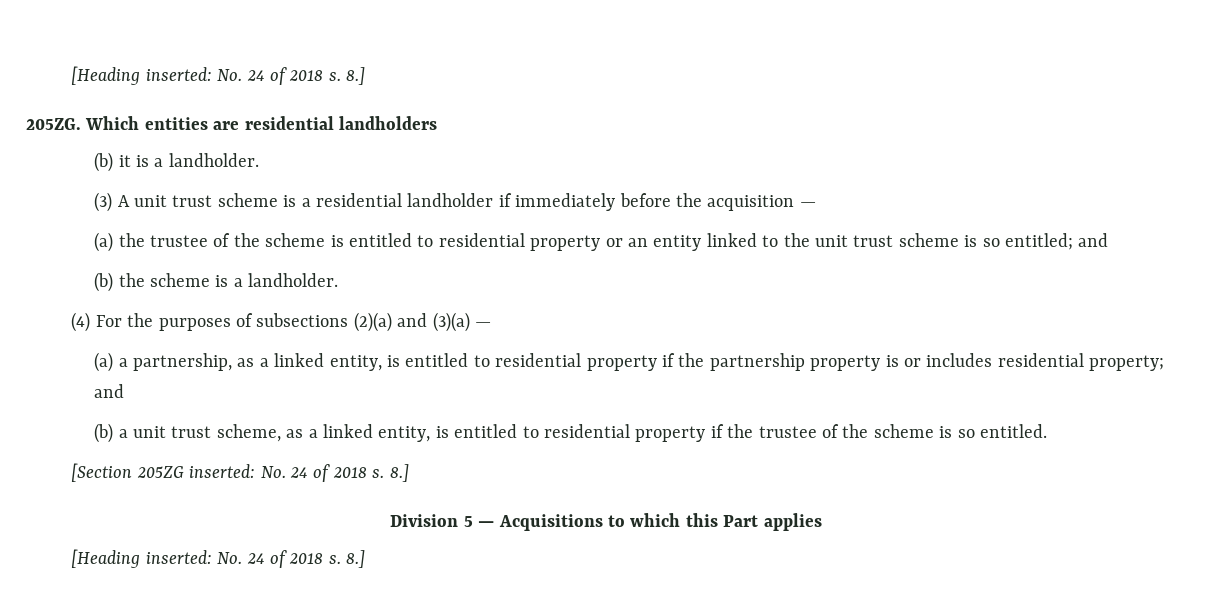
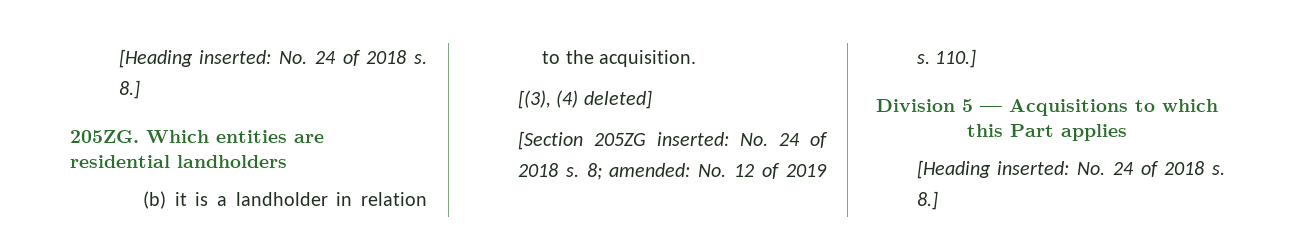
[168,153,259,167] [94,192,816,212] [94,232,1109,252] [94,272,339,292] [71,312,491,332] [94,352,1165,372] [94,384,125,398] [94,423,1047,443] landholder. // (3) A unit trust scheme is a residential landholder if immediately before the acquisition — // (a) the trustee of the scheme is entitled to residential property or an entity linked to the unit trust scheme is so entitled; and // (b) the scheme is a landholder. // (4) For the purposes of subsections (2)(a) and (3)(a) — // (a) a partnership, as a linked entity, is entitled to residential property if the partnership property is or includes residential property; and // (b) a unit trust scheme, as a linked entity, is entitled to residential property if the trustee of the scheme is so entitled. -> [235,192,427,206] [542,50,696,67] [517,90,652,109] landholder in relation to the acquisition. // [(3), (4) deleted]
[389,464,409,482] 8.] -> [586,163,827,180] [916,49,977,68] 8; amended: No. 12 of 2019 s. 110.]

